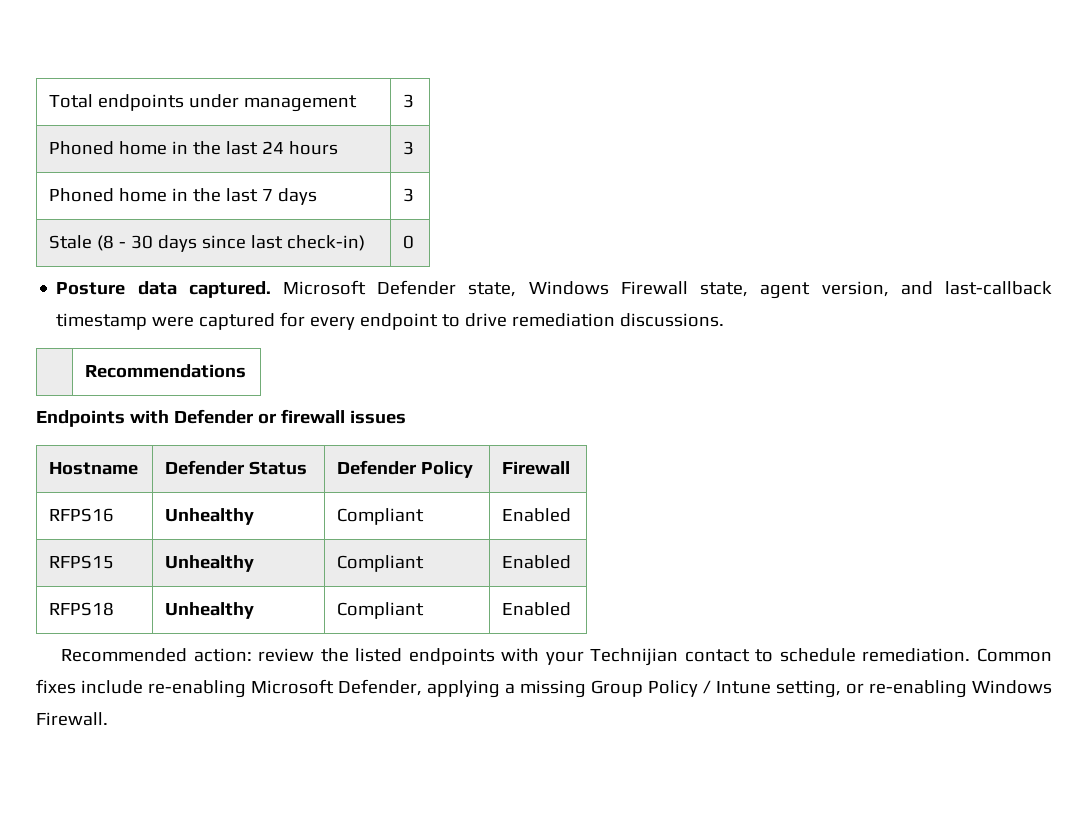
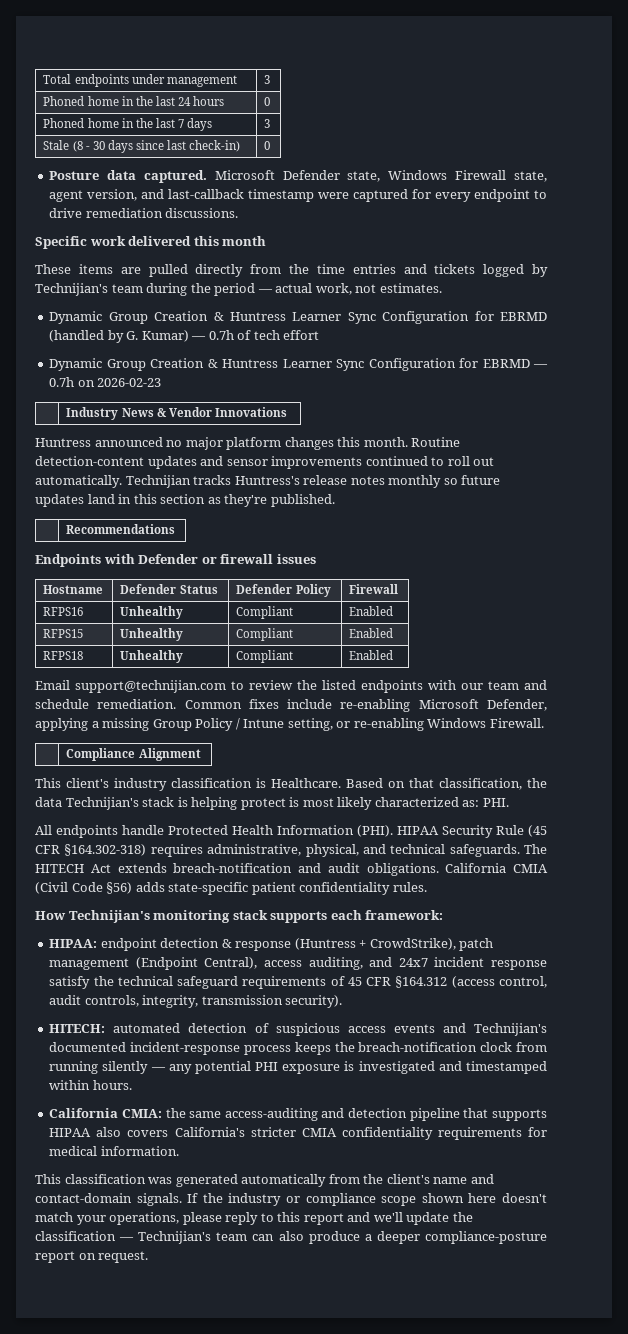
[403,141,415,155] 3 -> [264,97,271,106] 0
(725, 320) none -> [35,236,267,249] [35,264,548,277] [35,283,442,296] [49,311,547,324] [49,330,320,343] [49,358,548,371] [49,377,162,387] [66,407,287,420] [35,437,461,450] [35,456,495,469] [35,475,501,488] [35,494,335,507] // Specific work delivered this month // These items are pulled directly from the time entries and tickets logged by Technijian's team during the period — actual work, not estimates. // Dynamic Group Creation & Huntress Learner Sync Configuration for EBRMD (handled by G. Kumar) — 0.7h of tech effort // Dynamic Group Creation & Huntress Learner Sync Configuration for EBRMD — 0.7h on 2026-02-23 // | Industry News & Vendor Innovations // Huntress announced no major platform changes this month. Routine detection-content updates and sensor improvements continued to roll out automatically. Technijian tracks Huntress's release notes monthly so future updates land in this section as they're published.
[61,648,252,662] Recommended action: -> [35,680,244,693] Email support@technijian.com to
[545,648,774,666] your Technijian contact to -> [461,680,547,690] our team and
(108, 719) none -> [66,748,201,761] [35,778,547,791] [35,797,509,810] [35,825,547,838] [35,844,547,857] [35,863,548,876] [35,882,427,895] [35,910,444,923] [49,938,494,951] [49,957,547,970] [49,976,547,989] [49,995,343,1008] [49,1023,547,1036] [49,1042,547,1055] [49,1061,547,1074] [49,1080,132,1090] [49,1108,547,1121] [49,1127,547,1140] [49,1146,179,1156] [35,1174,494,1187] [35,1193,548,1206] [35,1212,473,1225] [35,1231,547,1244] [35,1251,149,1263] // | Compliance Alignment // This client's industry classification is Healthcare. Based on that classification, the data Technijian's stack is helping protect is most likely characterized as: PHI. // All endpoints handle Protected Health Information (PHI). HIPAA Security Rule (45 CFR §164.302-318) requires administrative, physical, and technical safeguards. The HITECH Act extends breach-notification and audit obligations. California CMIA (Civil Code §56) adds state-specific patient confidentiality rules. // How Technijian's monitoring stack supports each framework: // HIPAA: endpoint detection & response (Huntress + CrowdStrike), patch management (Endpoint Central), access auditing, and 24x7 incident response satisfy the technical safeguard requirements of 45 CFR §164.312 (access control, audit controls, integrity, transmission security). // HITECH: automated detection of suspicious access events and Technijian's documented incident-response process keeps the breach-notification clock from running silently — any potential PHI exposure is investigated and timestamped within hours. // California CMIA: the same access-auditing and detection pipeline that supports HIPAA also covers California's stricter CMIA confidentiality requirements for medical information. // This classification was generated automatically from the client's name and contact-domain signals. If the industry or compliance scope shown here doesn't match your operations, please reply to this report and we'll update the classification — Technijian's team can also produce a deeper compliance-posture report on request.

